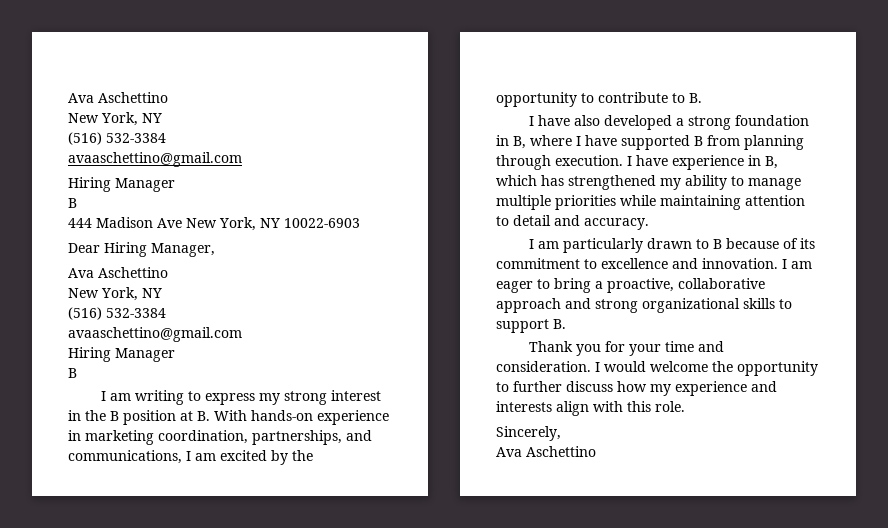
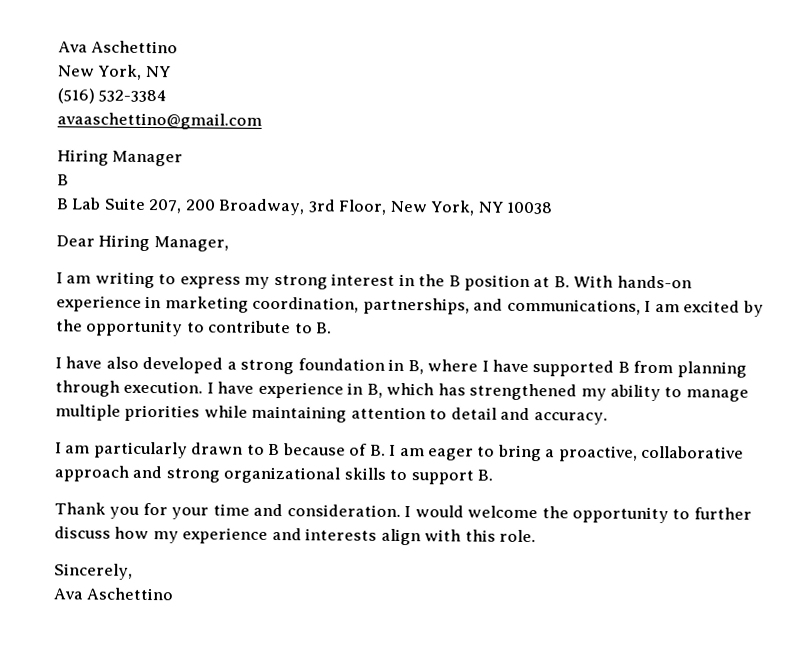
[68,217,360,231] 444 Madison Ave New York, NY 10022-6903 -> [56,197,553,216] B Lab Suite 207, 200 Broadway, 3rd Floor, New York, NY 10038
[68,267,168,278] [68,287,162,301] [68,307,166,320] [68,327,242,342] [68,347,175,362] [68,368,77,378] // Ava Aschettino // New York, NY // (516) 532-3384 // avaaschettino@gmail.com // Hiring Manager // B -> (229, 244) none
[799,238,815,249] [496,258,778,269] its commitment to excellence and innovation. -> [369,444,386,456] B.

